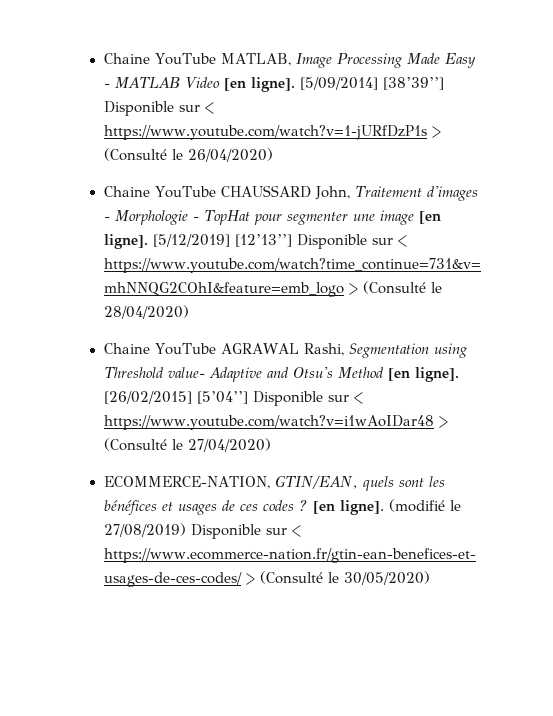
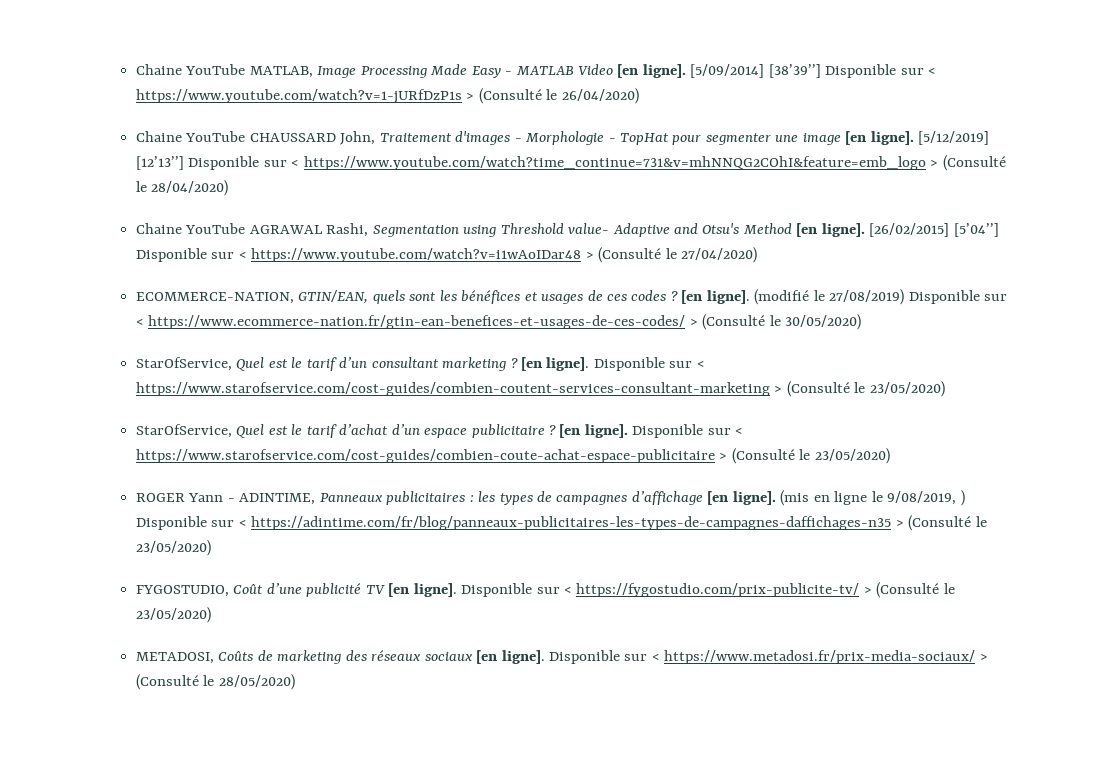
(430, 578) none -> [135,357,705,371] [135,381,945,397] [135,424,744,438] [135,448,890,464] [135,490,965,506] [135,515,987,531] [135,540,211,556] [135,582,955,598] [135,607,211,623] [135,650,988,664] [135,674,295,690] // StarOfService, Quel est le tarif d’un consultant marketing ? [en ligne]. Disponible sur < https://www.starofservice.com/cost-guides/combien-coutent-services-consultant-marketing > (Consulté le 23/05/2020) // StarOfService, Quel est le tarif d’achat d’un espace publicitaire ? [en ligne]. Disponible sur < https://www.starofservice.com/cost-guides/combien-coute-achat-espace-publicitaire > (Consulté le 23/05/2020) // ROGER Yann - ADINTIME, Panneaux publicitaires : les types de campagnes d’affichage [en ligne]. (mis en ligne le 9/08/2019, ) Disponible sur < https://adintime.com/fr/blog/panneaux-publicitaires-les-types-de-campagnes-daffichages-n35 > (Consulté le 23/05/2020) // FYGOSTUDIO, Coût d’une publicité TV [en ligne]. Disponible sur < https://fygostudio.com/prix-publicite-tv/ > (Consulté le 23/05/2020) // METADOSI, Coûts de marketing des réseaux sociaux [en ligne]. Disponible sur < https://www.metadosi.fr/prix-media-sociaux/ > (Consulté le 28/05/2020)

